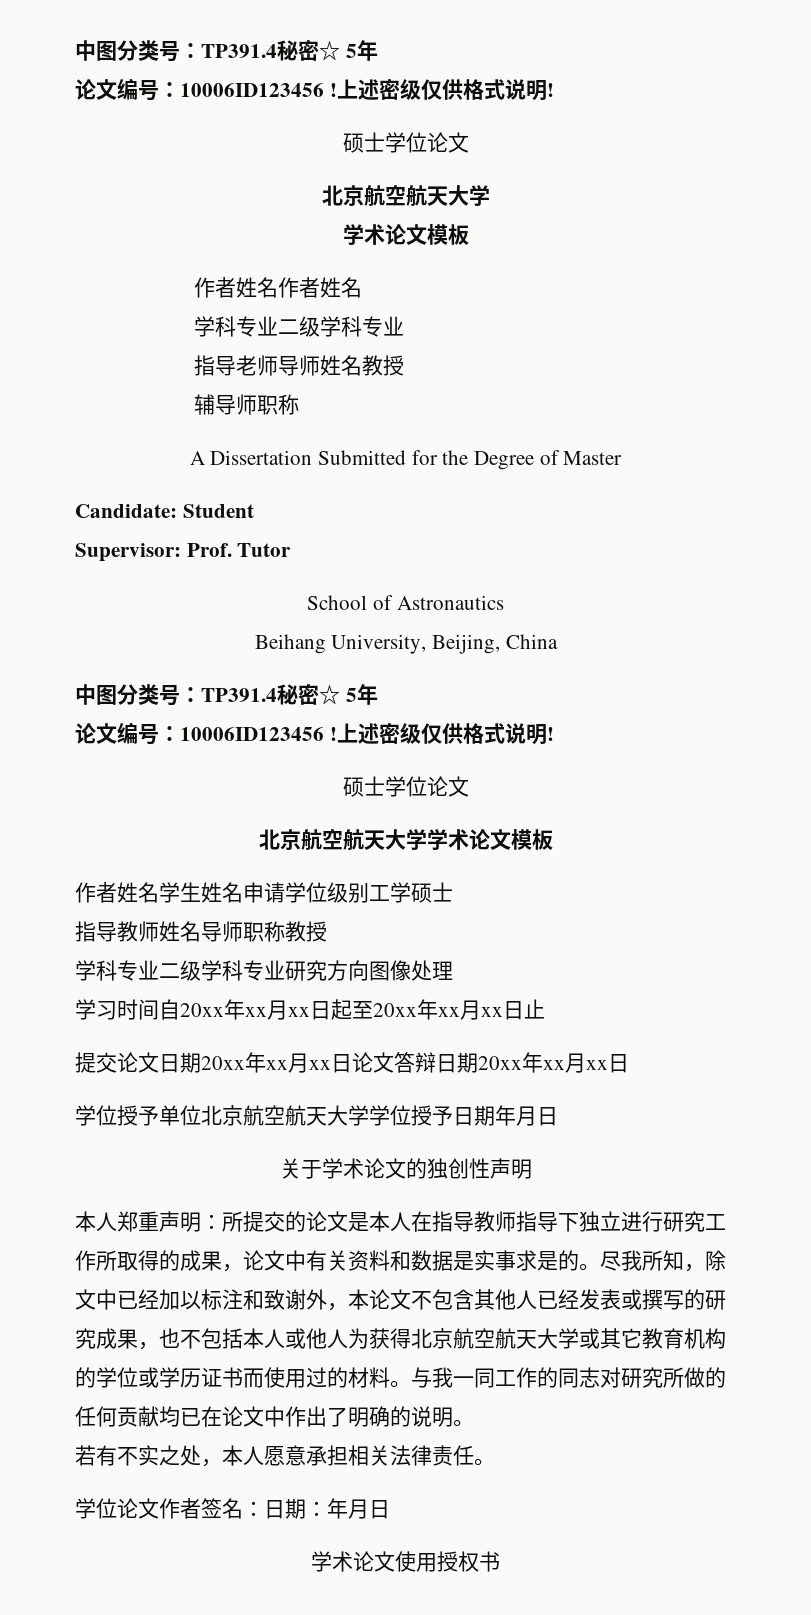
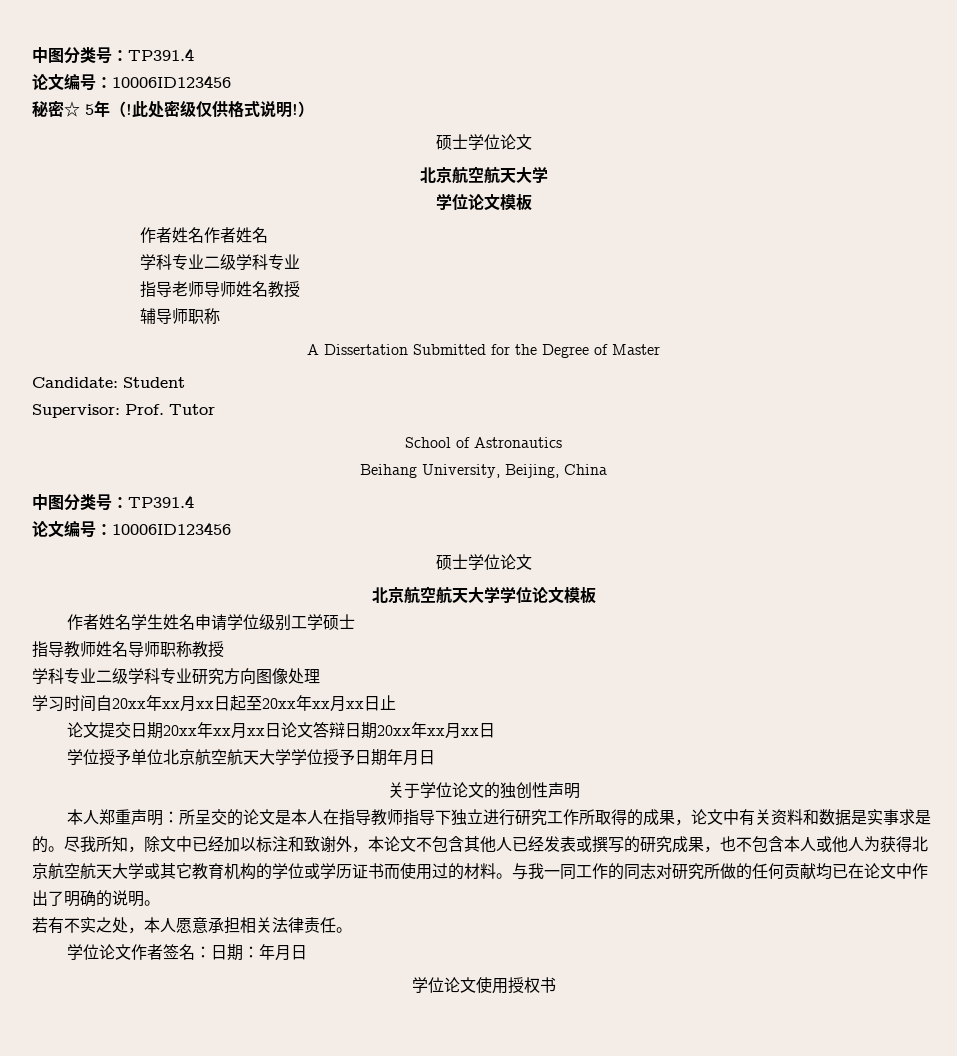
[75,40,378,62] [75,78,554,101] 中图分类号：TP391.4秘密☆ 5年 // 论文编号：10006ID123456 !上述密级仅供格式说明! -> [32,47,194,64] [32,73,231,91] [32,100,314,118] 中图分类号：TP391.4 // 论文编号：10006ID123456 // 秘密☆ 5年（!此处密级仅供格式说明!）
[363,224,385,245] 术 -> [451,194,468,210] 位
[277,684,378,705] [75,722,554,745] 秘密☆ 5年 // 论文编号：10006ID123456 !上述密级仅供格式说明! -> [32,520,231,538] // 论文编号：10006ID123456
[447,829,469,850] 术 -> [515,587,532,603] 位
[75,1052,159,1073] 提交论文 -> [66,722,131,739] 论文提交
[342,1158,364,1179] 术 -> [435,782,452,798] 位
[243,1211,264,1232] 提 -> [194,809,211,825] 呈
[222,1328,243,1349] 括 -> [768,836,784,852] 含
[332,1551,353,1572] 术 -> [427,977,444,993] 位

